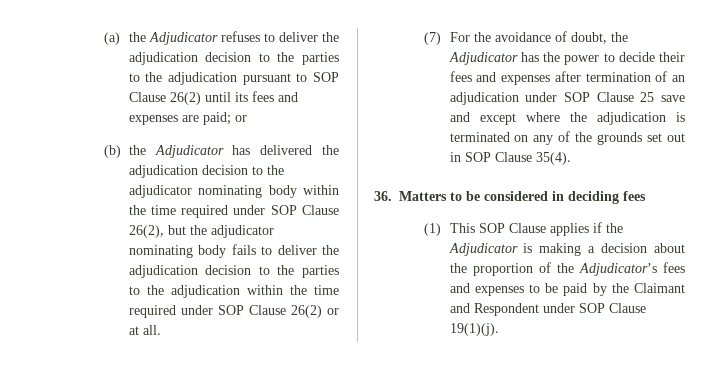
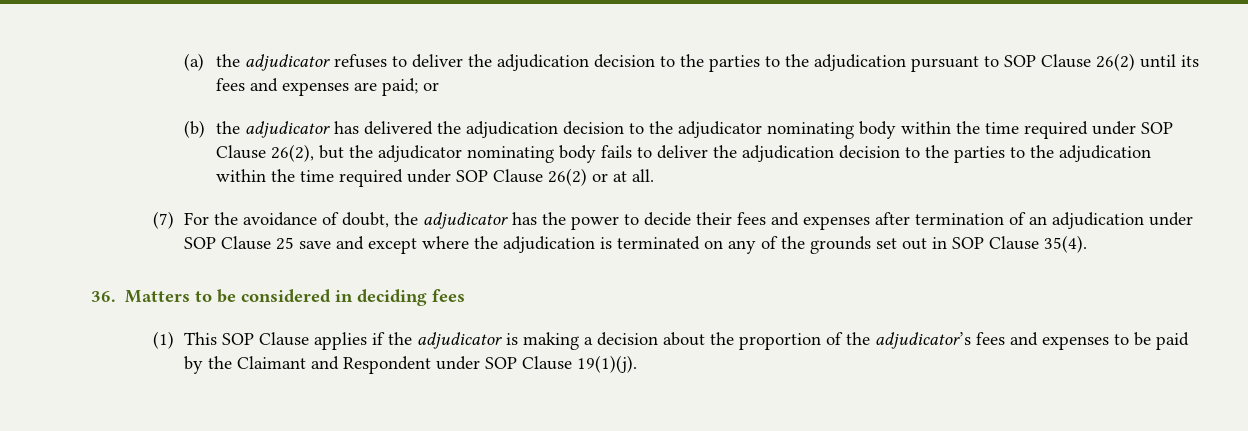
[148,32,218,45] Adjudicator -> [244,54,330,71] adjudicator
[154,145,224,158] Adjudicator -> [244,121,330,138] adjudicator
[448,52,518,65] Adjudicator -> [423,212,509,229] adjudicator
[448,243,518,256] Adjudicator -> [417,332,503,349] adjudicator
[578,263,657,276] Adjudicator’s -> [875,332,972,349] adjudicator’s

